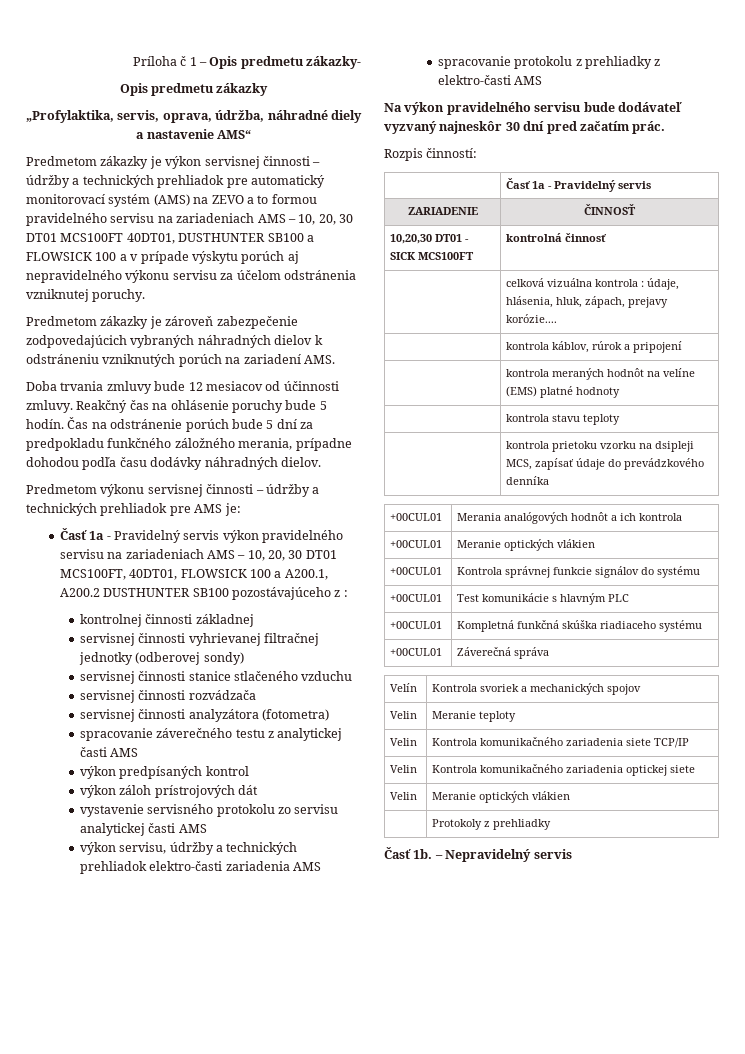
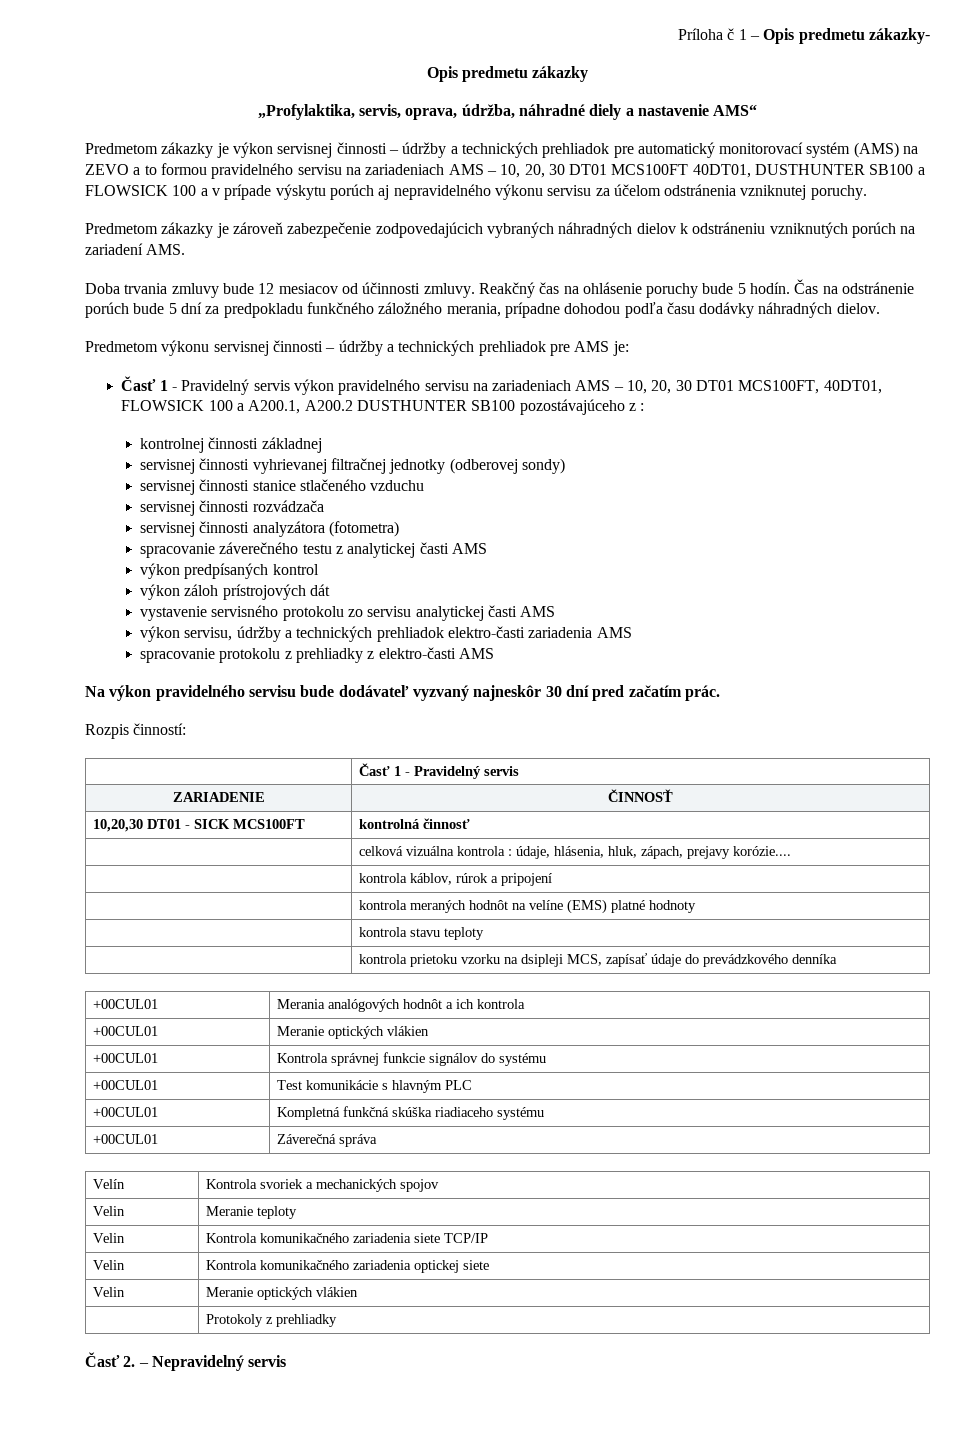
[89,531,105,540] 1a -> [159,380,168,391] 1
[532,181,546,189] 1a -> [393,766,401,776] 1
[413,849,433,859] 1b. -> [123,1356,136,1367] 2.

